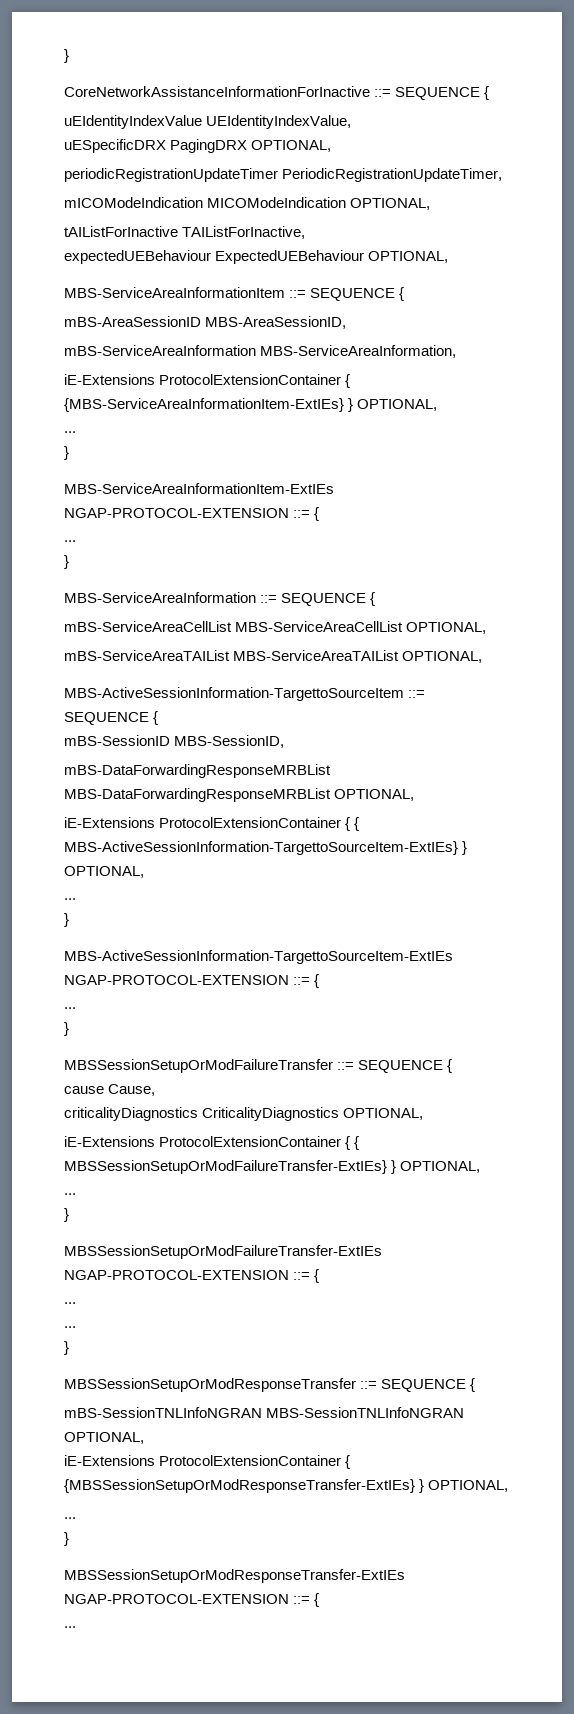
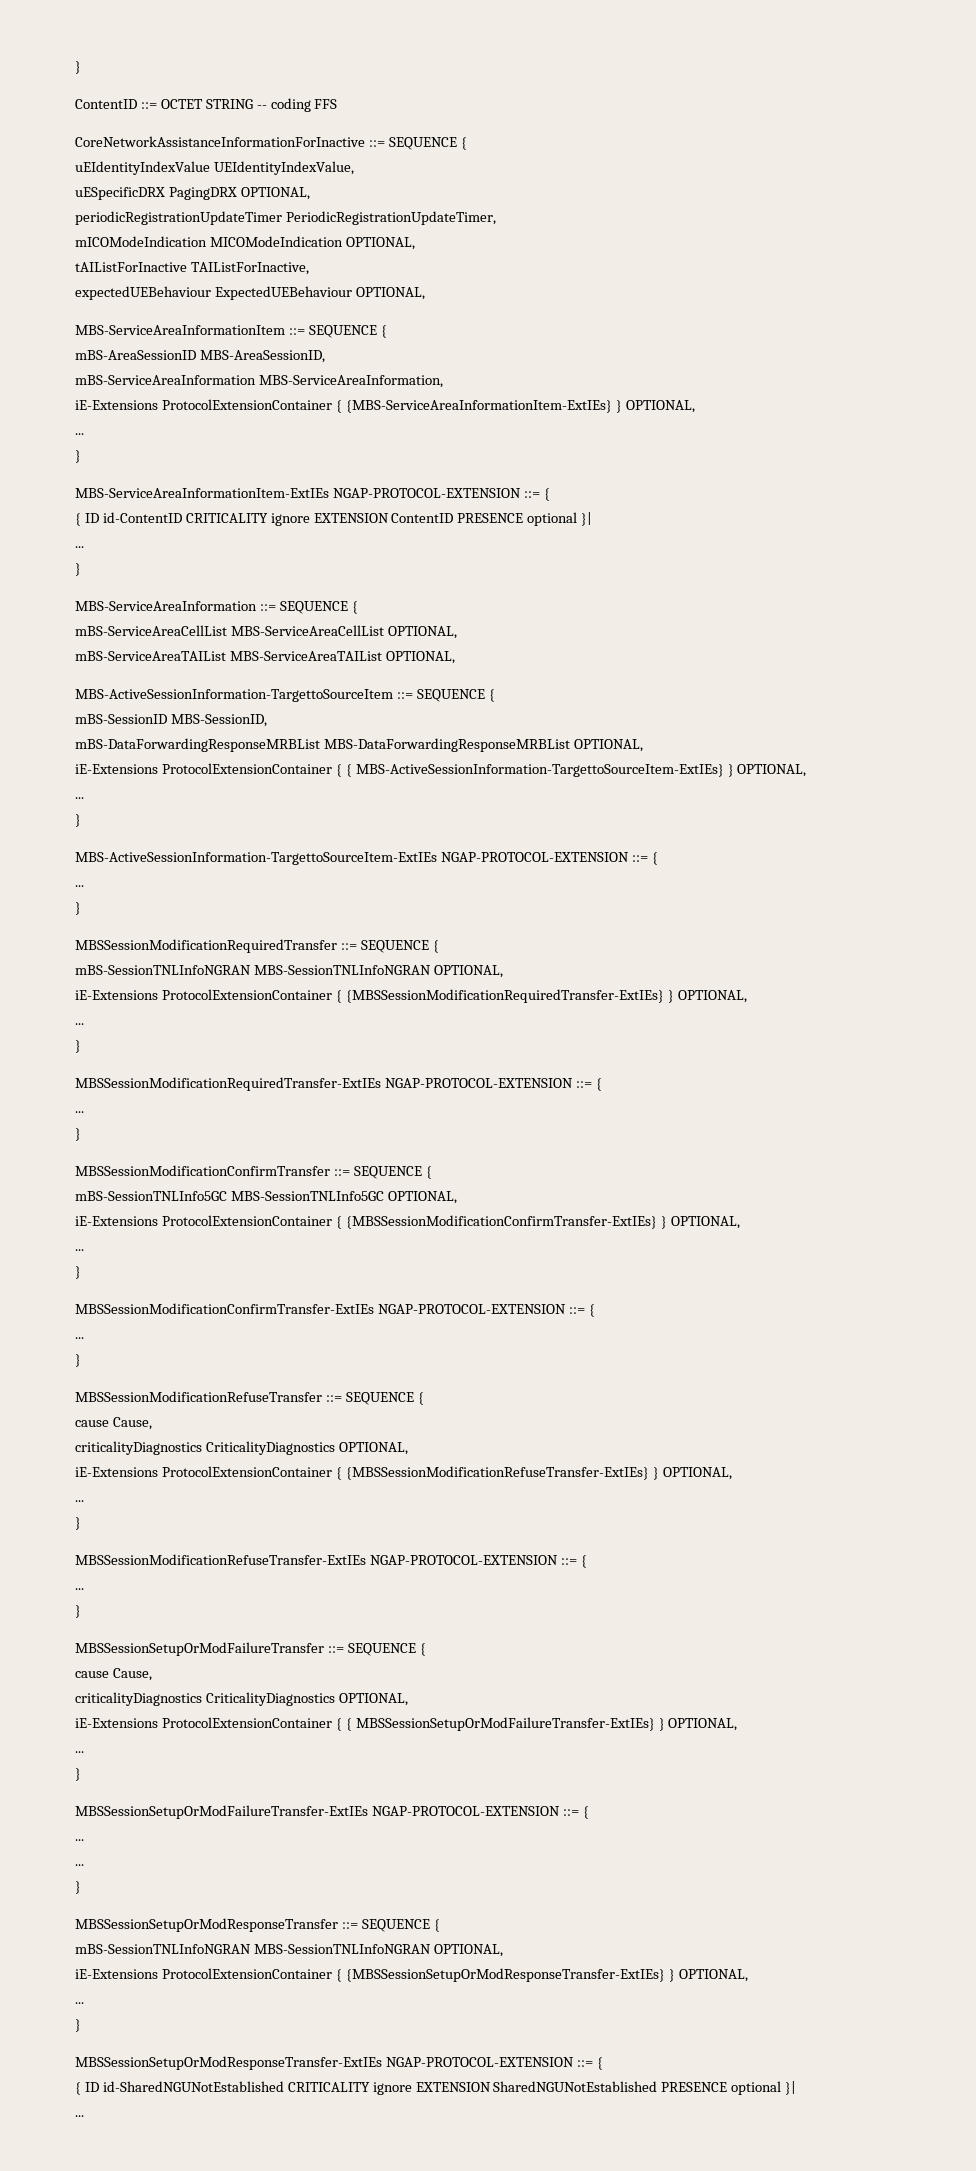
[64,49,69,63] } -> [75,61,81,74] [75,98,338,112] } // ContentID ::= OCTET STRING -- coding FFS
(320, 514) none -> [75,512,593,526] // { ID id-ContentID CRITICALITY ignore EXTENSION ContentID PRESENCE optional }|
(69, 1029) none -> [75,939,439,953] [75,965,503,978] [75,989,747,1003] [75,1023,84,1025] [75,1040,81,1053] [75,1077,602,1091] [75,1111,84,1113] [75,1128,81,1141] [75,1165,432,1179] [75,1191,457,1204] [75,1215,740,1229] [75,1249,84,1251] [75,1266,81,1279] [75,1303,595,1317] [75,1337,84,1339] [75,1354,81,1367] [75,1391,424,1405] [75,1417,152,1430] [75,1441,408,1455] [75,1466,732,1480] [75,1500,84,1502] [75,1517,81,1530] [75,1554,587,1568] [75,1588,84,1590] [75,1605,81,1618] // MBSSessionModificationRequiredTransfer ::= SEQUENCE { // mBS-SessionTNLInfoNGRAN MBS-SessionTNLInfoNGRAN OPTIONAL, // iE-Extensions ProtocolExtensionContainer { {MBSSessionModificationRequiredTransfer-ExtIEs} } OPTIONAL, // ... // } // MBSSessionModificationRequiredTransfer-ExtIEs NGAP-PROTOCOL-EXTENSION ::= { // ... // } // MBSSessionModificationConfirmTransfer ::= SEQUENCE { // mBS-SessionTNLInfo5GC MBS-SessionTNLInfo5GC OPTIONAL, // iE-Extensions ProtocolExtensionContainer { {MBSSessionModificationConfirmTransfer-ExtIEs} } OPTIONAL, // ... // } // MBSSessionModificationConfirmTransfer-ExtIEs NGAP-PROTOCOL-EXTENSION ::= { // ... // } // MBSSessionModificationRefuseTransfer ::= SEQUENCE { // cause Cause, // criticalityDiagnostics CriticalityDiagnostics OPTIONAL, // iE-Extensions ProtocolExtensionContainer { {MBSSessionModificationRefuseTransfer-ExtIEs} } OPTIONAL, // ... // } // MBSSessionModificationRefuseTransfer-ExtIEs NGAP-PROTOCOL-EXTENSION ::= { // ... // }
(320, 1600) none -> [75,2081,797,2095] // { ID id-SharedNGUNotEstablished CRITICALITY ignore EXTENSION SharedNGUNotEstablished PRESENCE optional }|

